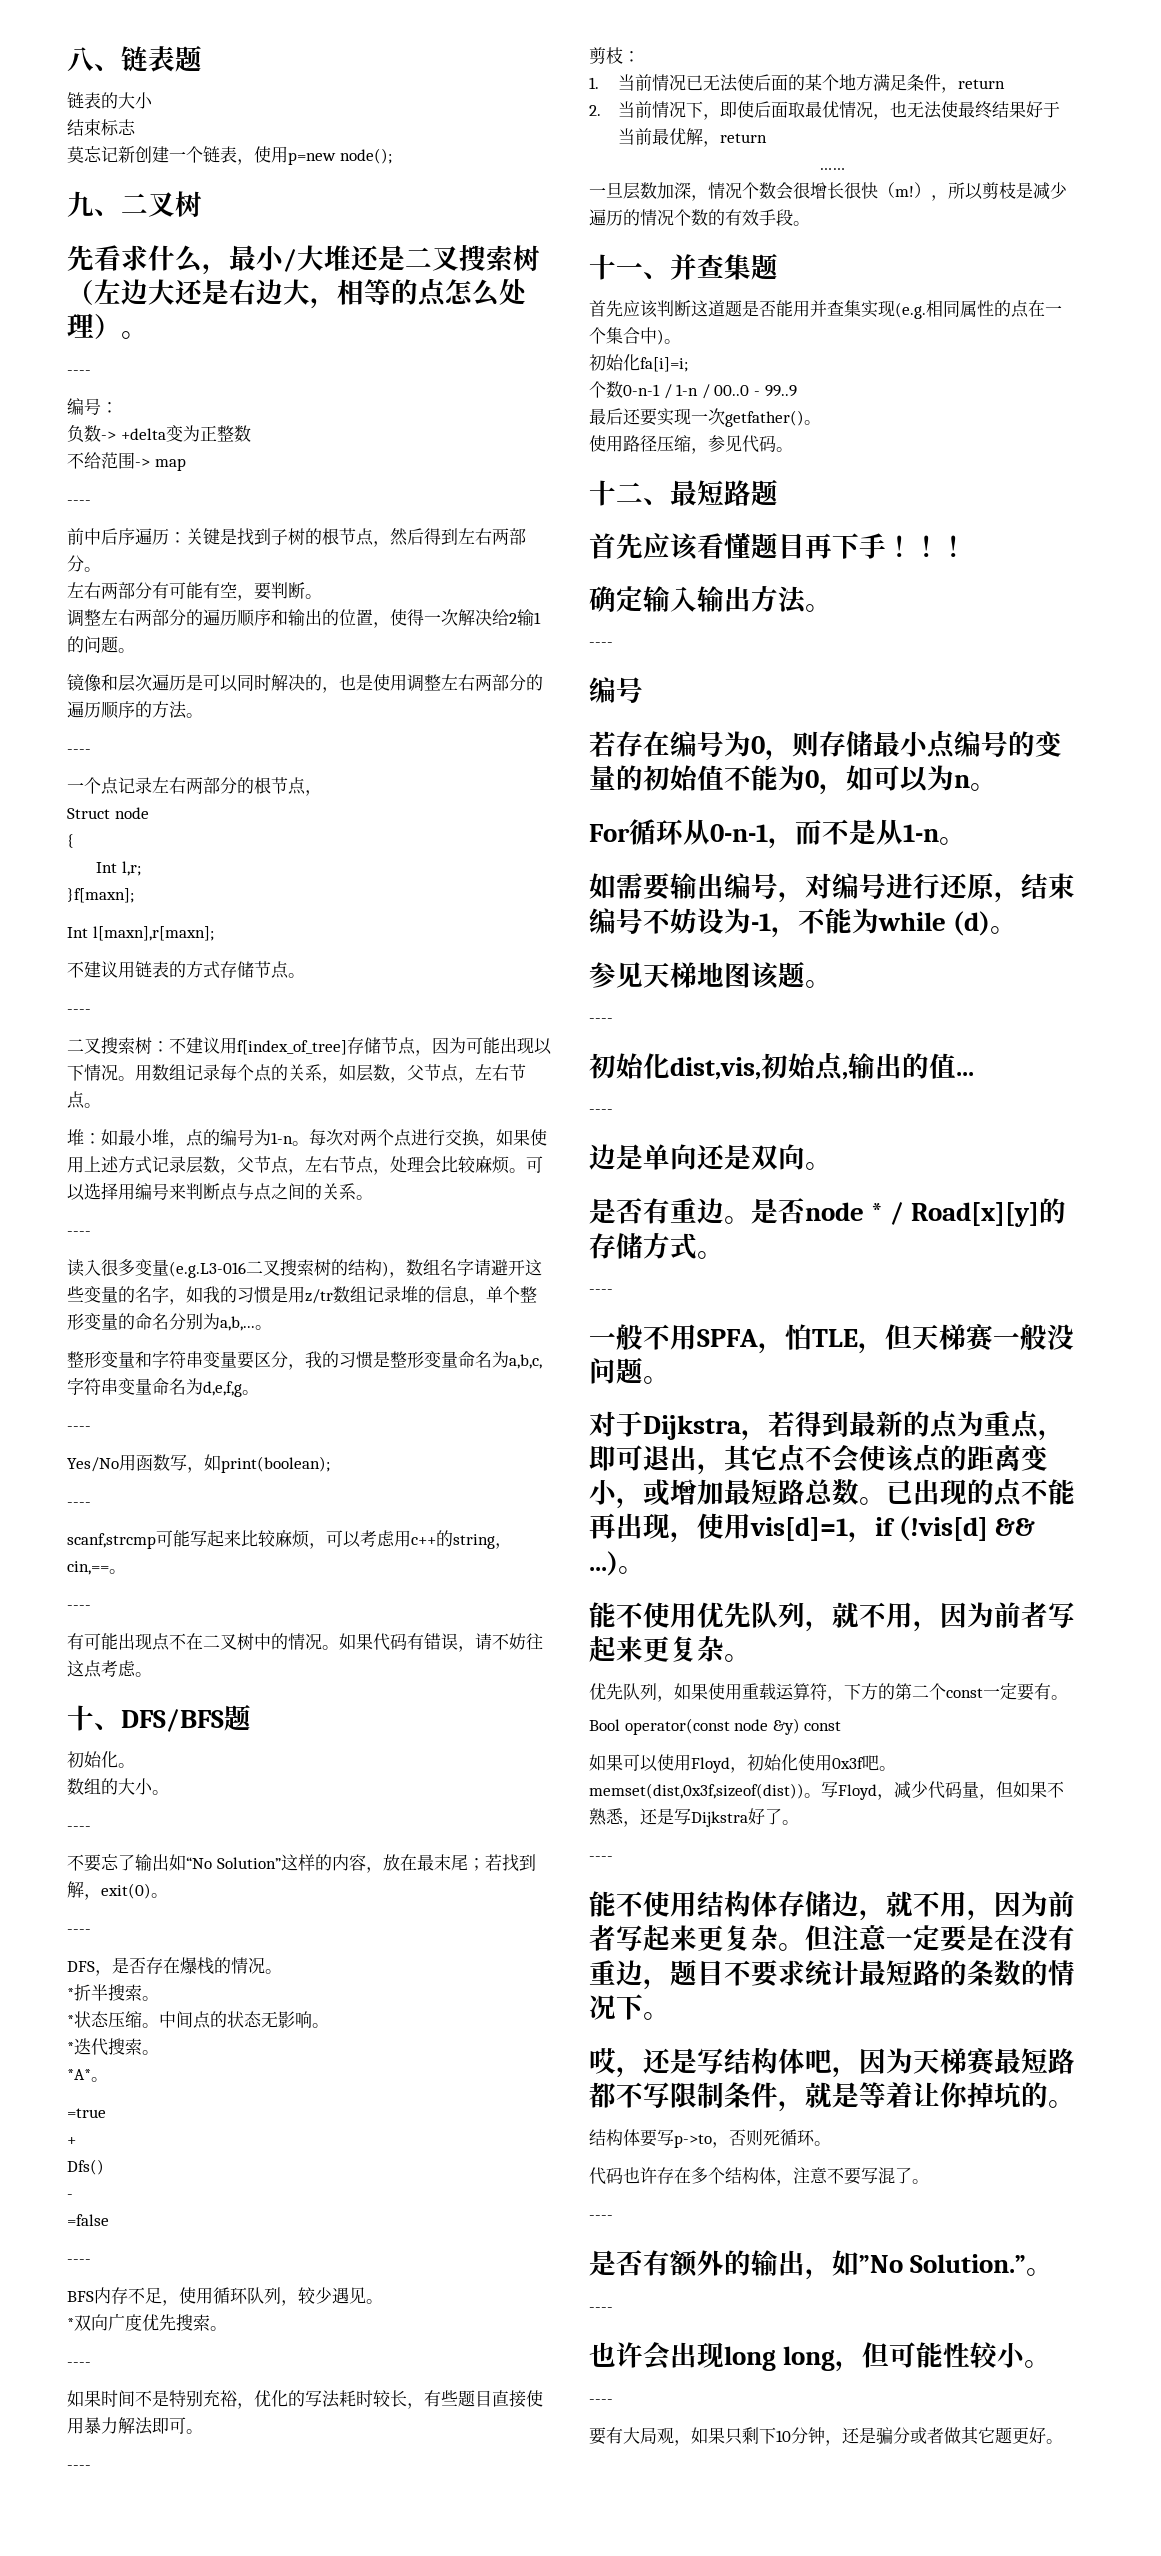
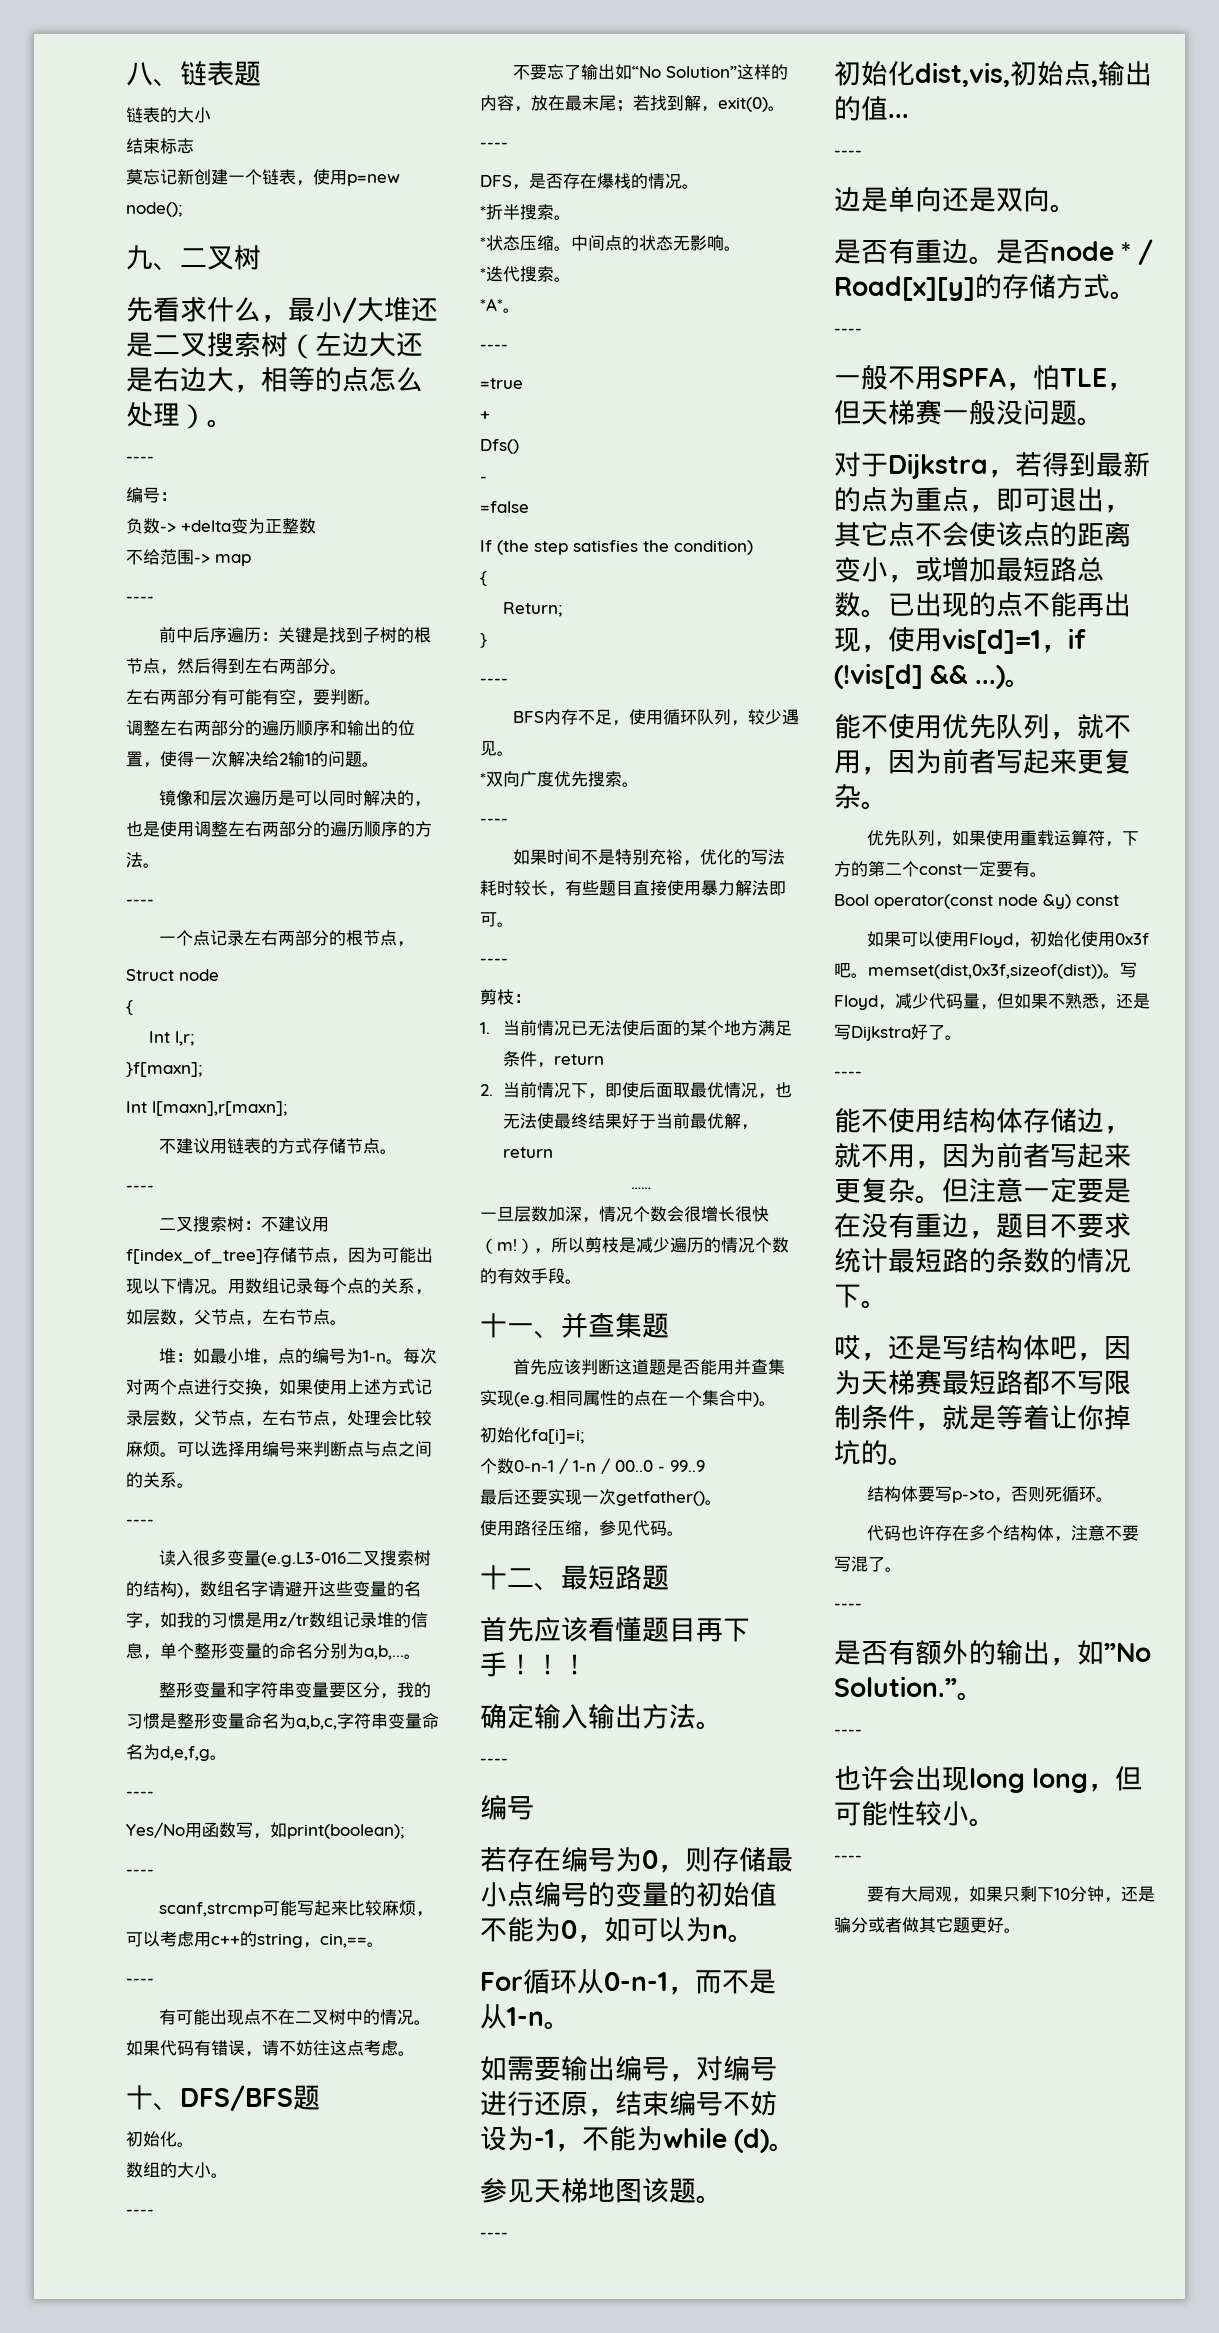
(108, 2079) none -> [480,344,508,350] // ----
(109, 2220) none -> [480,540,753,555] [480,571,487,586] [503,602,563,617] [480,633,487,648] // If (the step satisfies the condition) // { // Return; // }

